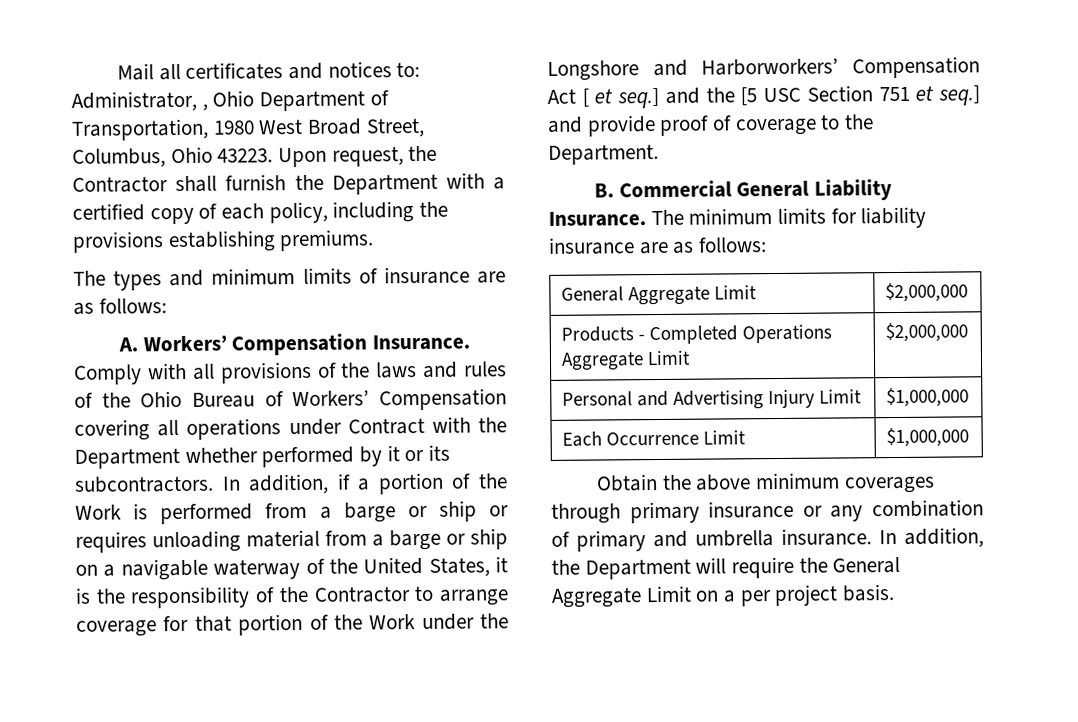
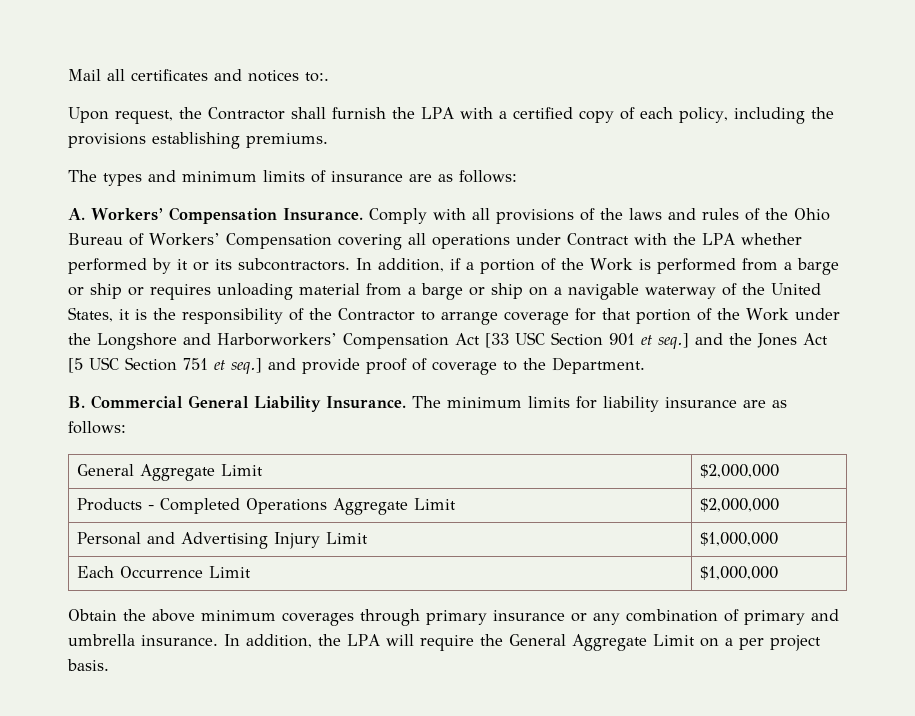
[396,61,421,78] [71,90,389,112] [71,117,425,141] [72,146,274,168] to: Administrator, , Ohio Department of Transportation, 1980 West Broad Street, Columbus, Ohio 43223. -> [305,72,329,82] to:. //
[331,173,438,195] Department -> [421,107,454,119] LPA
[74,448,180,469] Department -> [701,233,735,245] LPA
[581,88,589,107] [ -> [485,332,635,348] [33 USC Section 901
(735, 95) none -> [757,333,828,348] Jones Act
[584,558,691,580] Department -> [347,634,380,646] LPA

